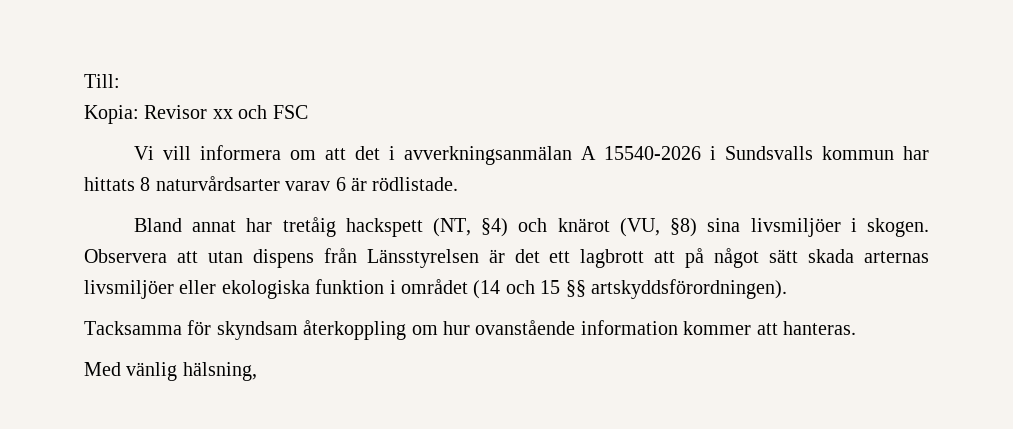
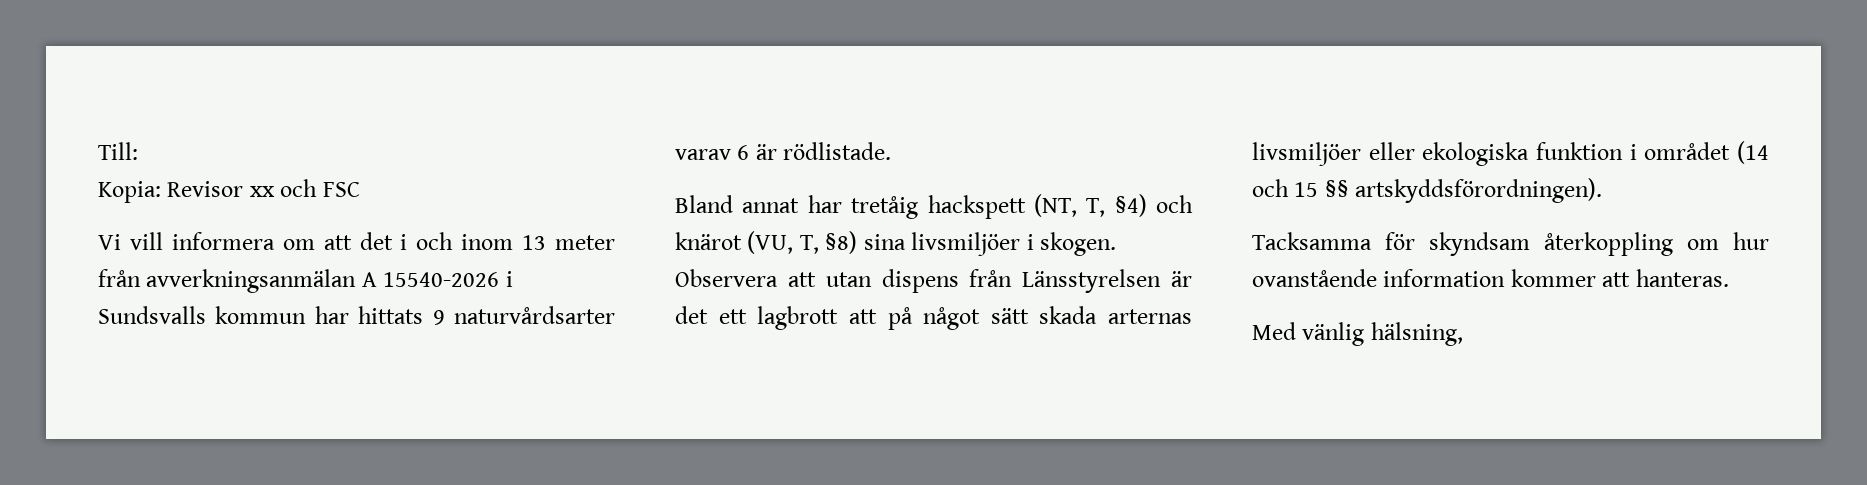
(395, 153) none -> [416,232,615,250] [98,269,141,287] och inom 13 meter från
[140,177,151,191] 8 -> [432,310,445,325] 9
(471, 227) none -> [1086,198,1106,217] T,
(660, 227) none -> [799,235,819,254] T,

